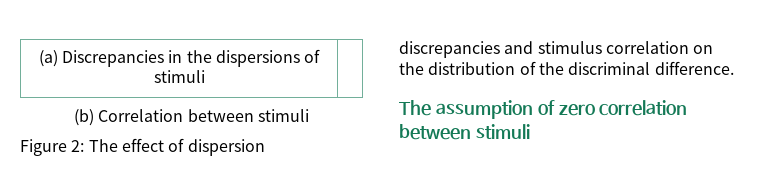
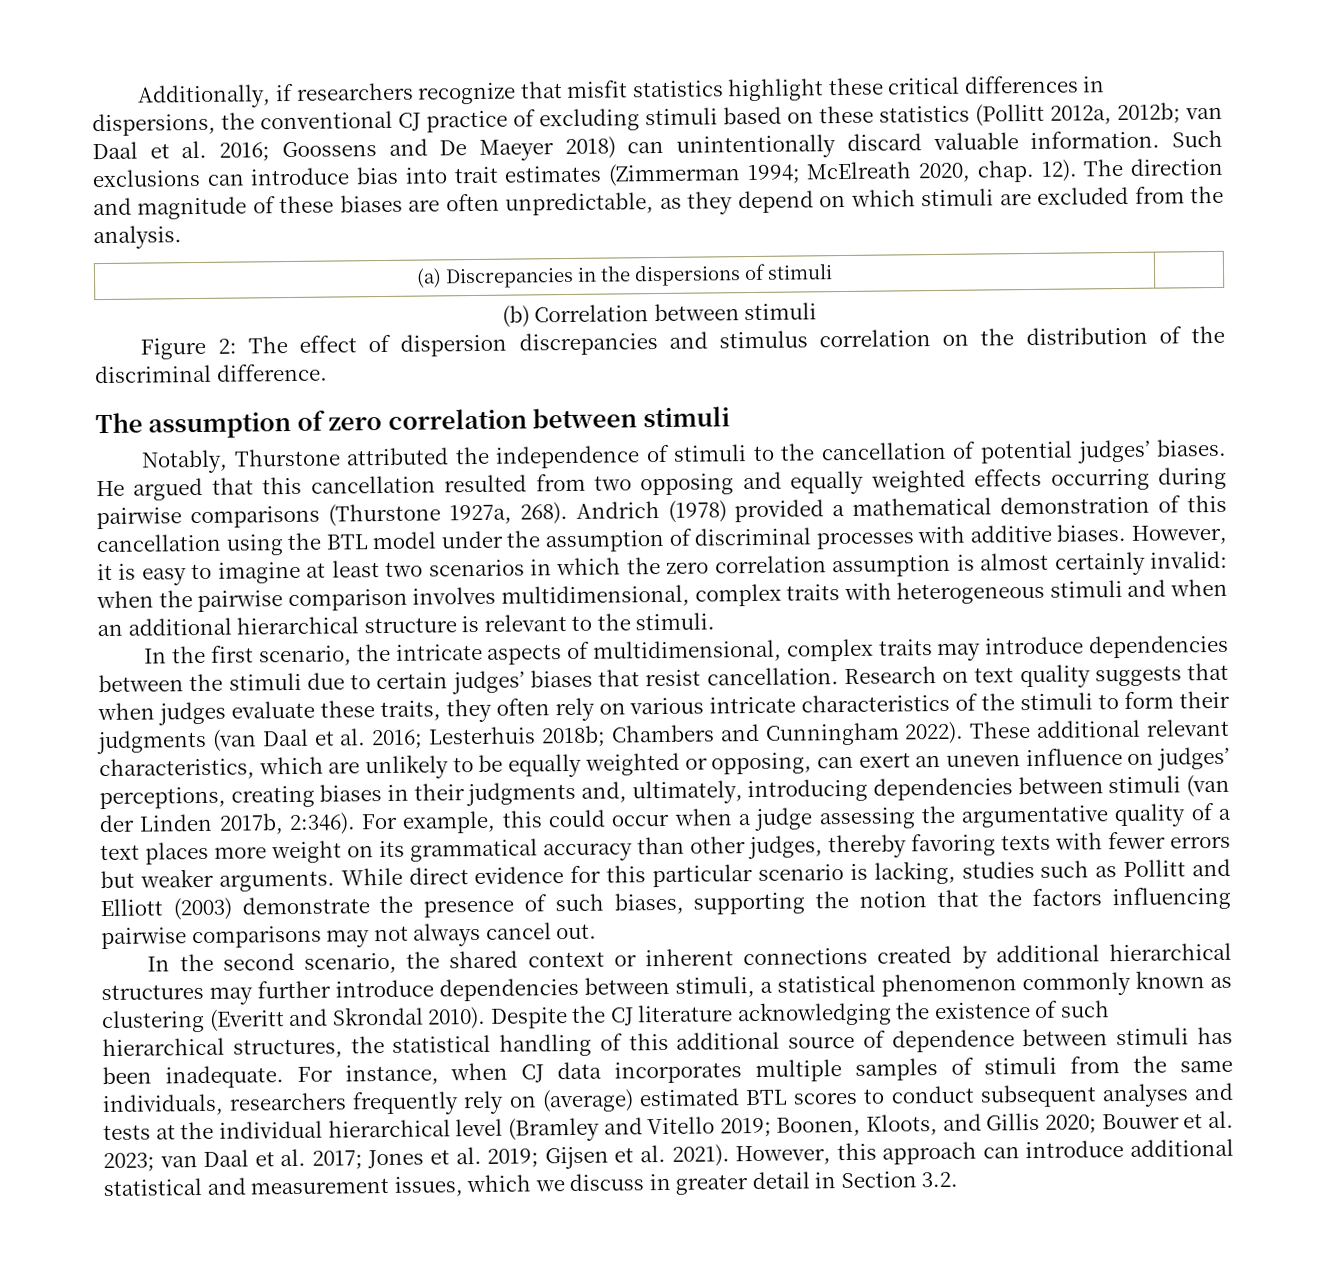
(38, 58) none -> [137,75,1106,109] [92,102,1223,137] [92,129,1223,162] [92,157,1223,188] [93,185,1225,220] [93,225,182,250] Additionally, if researchers recognize that misfit statistics highlight these critical differences in dispersions, the conventional CJ practice of excluding stimuli based on these statistics (Pollitt 2012a, 2012b; van Daal et al. 2016; Goossens and De Maeyer 2018) can unintentionally discard valuable information. Such exclusions can introduce bias into trait estimates (Zimmerman 1994; McElreath 2020, chap. 12). The direction and magnitude of these biases are often unpredictable, as they depend on which stimuli are excluded from the analysis. //
(530, 131) none -> [141,438,1228,474] [96,466,1227,501] [96,494,1227,530] [96,523,1227,556] [97,550,1228,586] [96,578,1228,613] [97,612,716,637] [144,634,1229,667] [98,662,1229,695] [97,690,1231,726] [96,718,1231,755] [99,746,1230,781] [99,774,1230,810] [99,803,1231,836] [100,831,1231,865] [100,858,1231,892] [100,886,1232,921] [101,922,598,950] [147,942,1232,974] [101,970,1232,1005] [101,1000,1110,1034] [102,1026,1234,1059] [102,1055,1233,1089] [102,1082,1234,1117] [103,1110,1234,1142] [103,1138,1234,1173] [103,1171,959,1197] // Notably, Thurstone attributed the independence of stimuli to the cancellation of potential judges’ biases. He argued that this cancellation resulted from two opposing and equally weighted effects occurring during pairwise comparisons (Thurstone 1927a, 268). Andrich (1978) provided a mathematical demonstration of this cancellation using the BTL model under the assumption of discriminal processes with additive biases. However, it is easy to imagine at least two scenarios in which the zero correlation assumption is almost certainly invalid: when the pairwise comparison involves multidimensional, complex traits with heterogeneous stimuli and when an additional hierarchical structure is relevant to the stimuli. // In the first scenario, the intricate aspects of multidimensional, complex traits may introduce dependencies between the stimuli due to certain judges’ biases that resist cancellation. Research on text quality suggests that when judges evaluate these traits, they often rely on various intricate characteristics of the stimuli to form their judgments (van Daal et al. 2016; Lesterhuis 2018b; Chambers and Cunningham 2022). These additional relevant characteristics, which are unlikely to be equally weighted or opposing, can exert an uneven influence on judges’ perceptions, creating biases in their judgments and, ultimately, introducing dependencies between stimuli (van der Linden 2017b, 2:346). For example, this could occur when a judge assessing the argumentative quality of a text places more weight on its grammatical accuracy than other judges, thereby favoring texts with fewer errors but weaker arguments. While direct evidence for this particular scenario is lacking, studies such as Pollitt and Elliott (2003) demonstrate the presence of such biases, supporting the notion that the factors influencing pairwise comparisons may not always cancel out. // In the second scenario, the shared context or inherent connections created by additional hierarchical structures may further introduce dependencies between stimuli, a statistical phenomenon commonly known as clustering (Everitt and Skrondal 2010). Despite the CJ literature acknowledging the existence of such hierarchical structures, the statistical handling of this additional source of dependence between stimuli has been inadequate. For instance, when CJ data incorporates multiple samples of stimuli from the same individuals, researchers frequently rely on (average) estimated BTL scores to conduct subsequent analyses and tests at the individual hierarchical level (Bramley and Vitello 2019; Boonen, Kloots, and Gillis 2020; Bouwer et al. 2023; van Daal et al. 2017; Jones et al. 2019; Gijsen et al. 2021). However, this approach can introduce additional statistical and measurement issues, which we discuss in greater detail in Section 3.2.

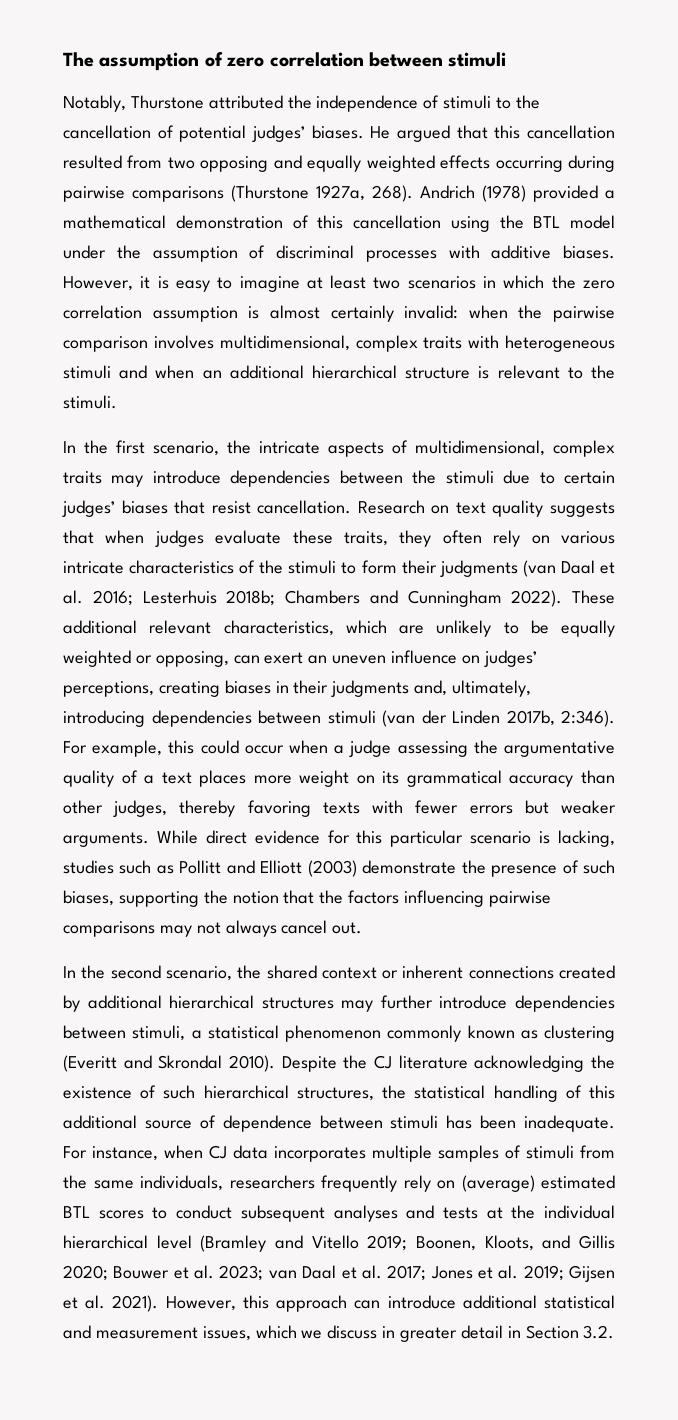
[137,75,1106,109] [92,102,1223,137] [92,129,1223,162] [92,157,1223,188] [93,185,1225,220] [93,225,182,250] [415,263,833,289] [501,302,818,328] [140,325,1225,360] [94,363,328,384] Additionally, if researchers recognize that misfit statistics highlight these critical differences in dispersions, the conventional CJ practice of excluding stimuli based on these statistics (Pollitt 2012a, 2012b; van Daal et al. 2016; Goossens and De Maeyer 2018) can unintentionally discard valuable information. Such exclusions can introduce bias into trait estimates (Zimmerman 1994; McElreath 2020, chap. 12). The direction and magnitude of these biases are often unpredictable, as they depend on which stimuli are excluded from the analysis. // (a) Discrepancies in the dispersions of stimuli | // (b) Correlation between stimuli // Figure 2: The effect of dispersion discrepancies and stimulus correlation on the distribution of the discriminal difference. // -> (63, 59) none

